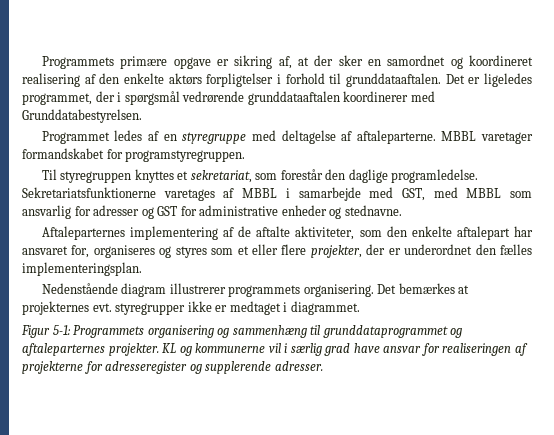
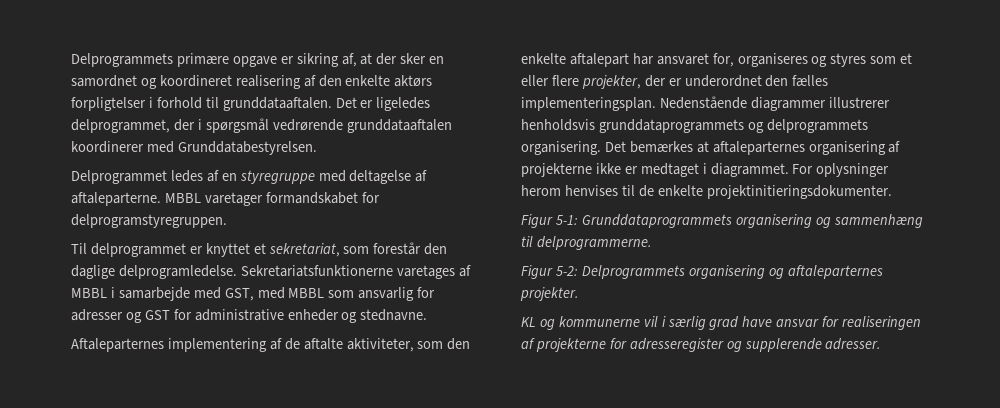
[41,56,114,69] Programmets -> [71,53,173,67] Delprogrammets
[22,93,92,105] programmet, -> [71,119,170,133] delprogrammet,
[41,131,110,144] Programmet -> [71,170,167,184] Delprogrammet
[125,150,246,162] programstyregruppen. -> [71,214,227,228] delprogramstyregruppen.
[60,169,174,183] styregruppen knyttes -> [90,243,250,257] delprogrammet er knyttet
[391,169,479,183] programledelse. -> [118,265,237,279] delprogramledelse.
[41,283,470,297] [22,301,186,315] // Nedenstående diagram illustrerer programmets organisering. Det bemærkes at projekternes evt. styregrupper -> [659,96,890,111] [521,119,868,133] [521,141,901,155] [521,163,592,177] Nedenstående diagrammer illustrerer henholdsvis grunddataprogrammets og delprogrammets organisering. Det bemærkes at aftaleparternes organisering af projekterne
(360, 308) none -> [792,163,890,177] [521,185,892,199] For oplysninger herom henvises til de enkelte projektinitieringsdokumenter.
[73,325,145,338] Programmets -> [581,214,732,228] Grunddataprogrammets
[322,325,448,338] grunddataprogrammet -> [536,236,652,250] [521,265,765,279] delprogrammerne. // Figur 5-2: Delprogrammets organisering
(159, 349) none -> (579, 294) //

